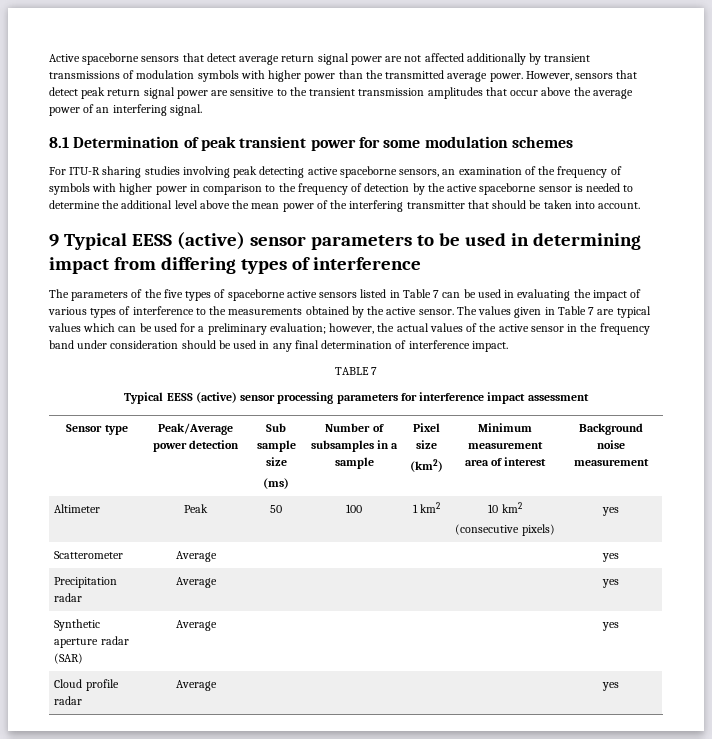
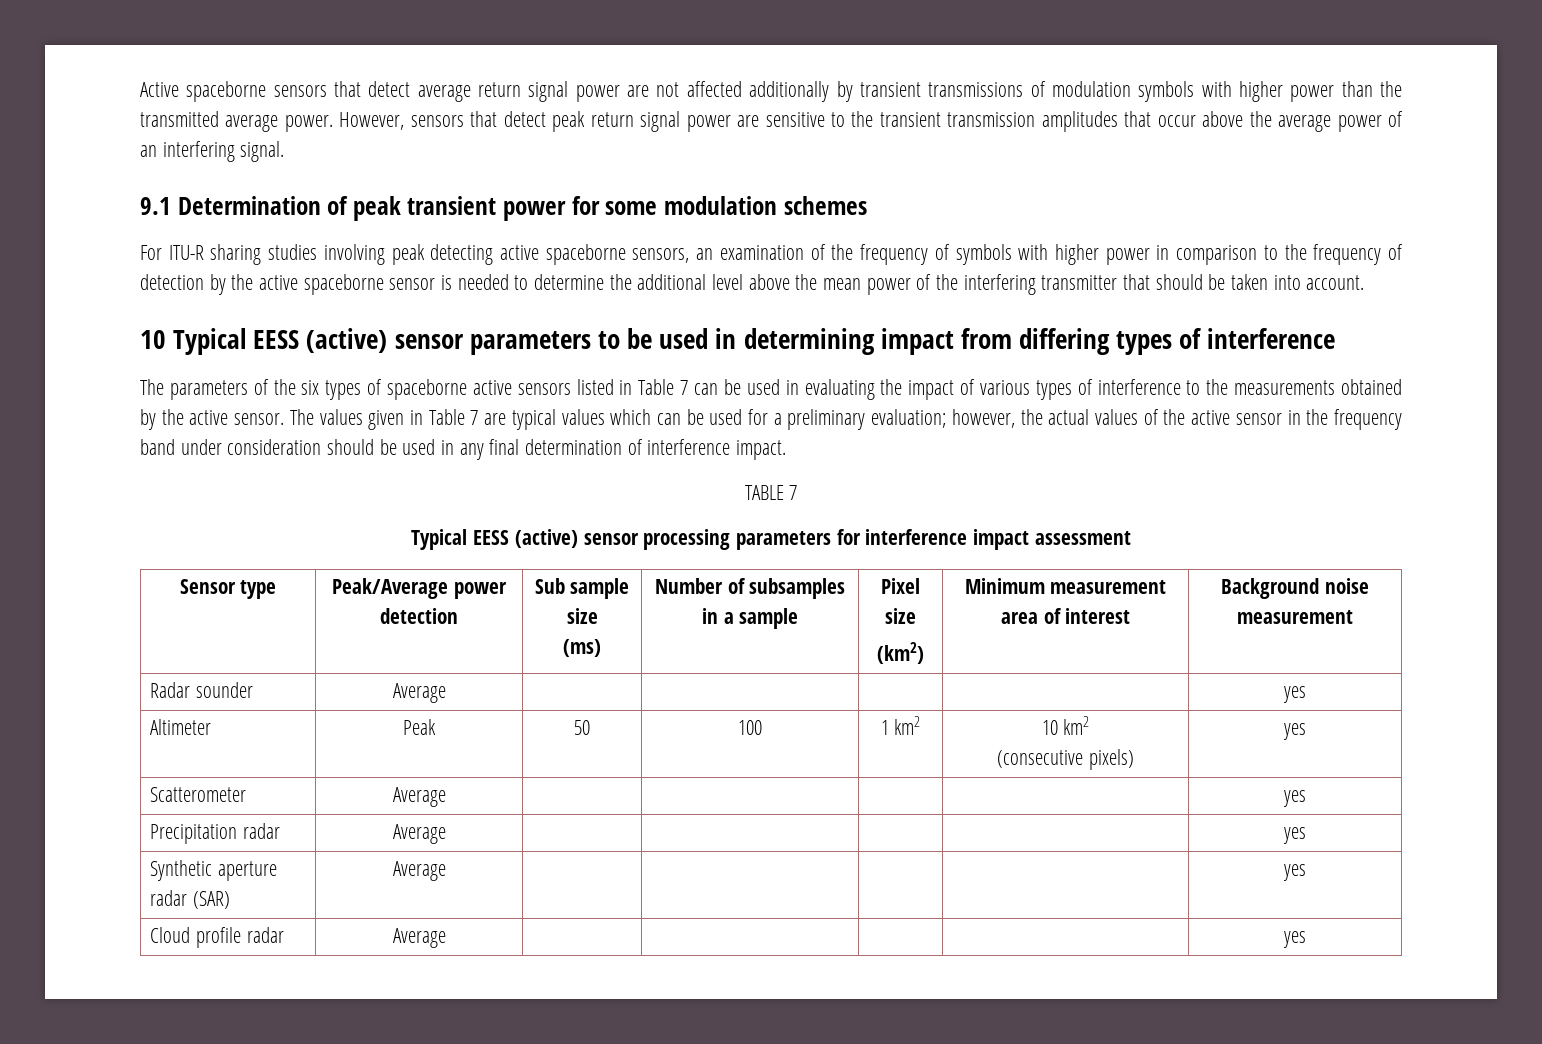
[49,137,69,148] 8.1 -> [140,197,171,215] 9.1
[49,234,59,247] 9 -> [140,330,166,349] 10
[163,289,183,298] five -> [301,380,320,395] six
(649, 462) none -> [150,682,253,698] [392,683,446,703] [1283,686,1306,703] // Radar sounder | Average | | | | | yes

